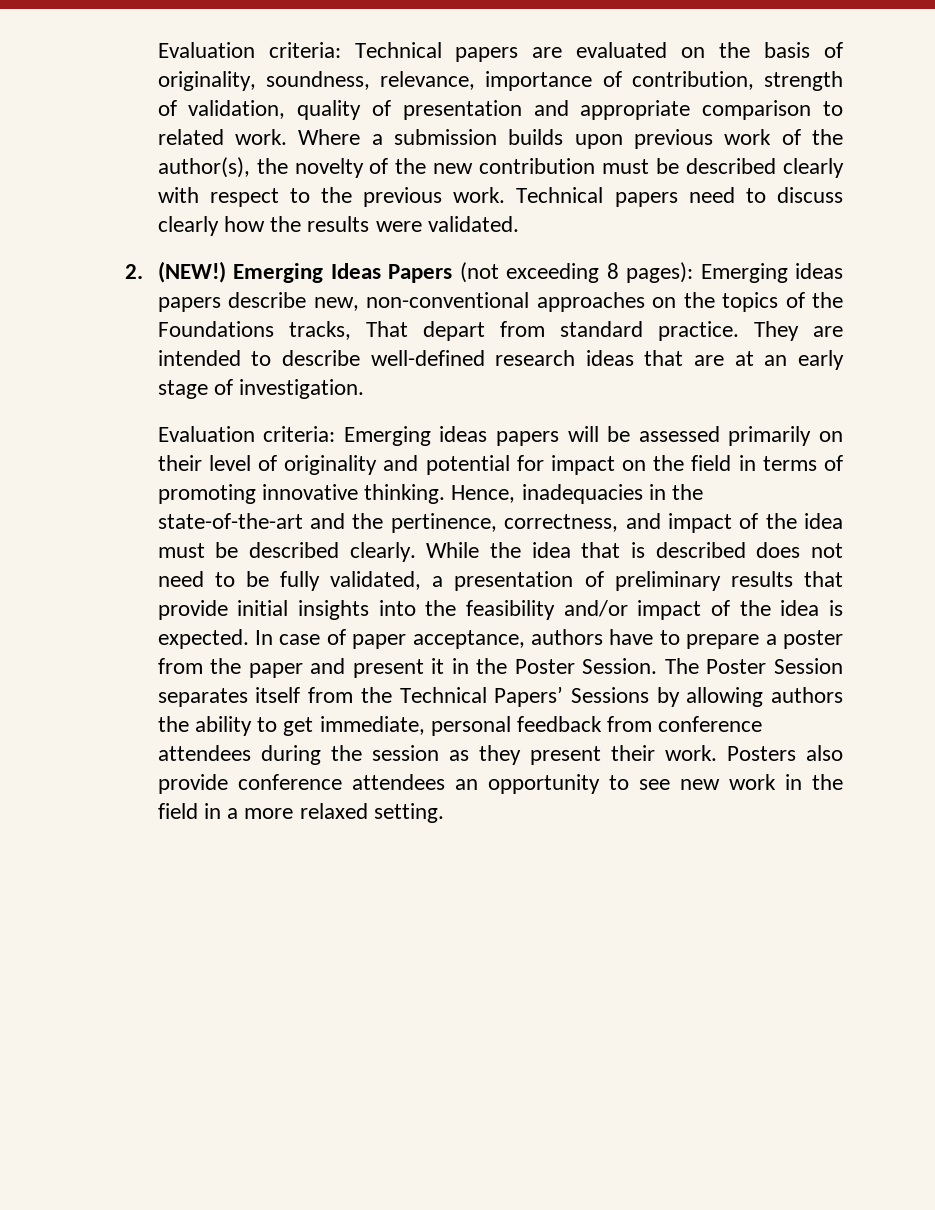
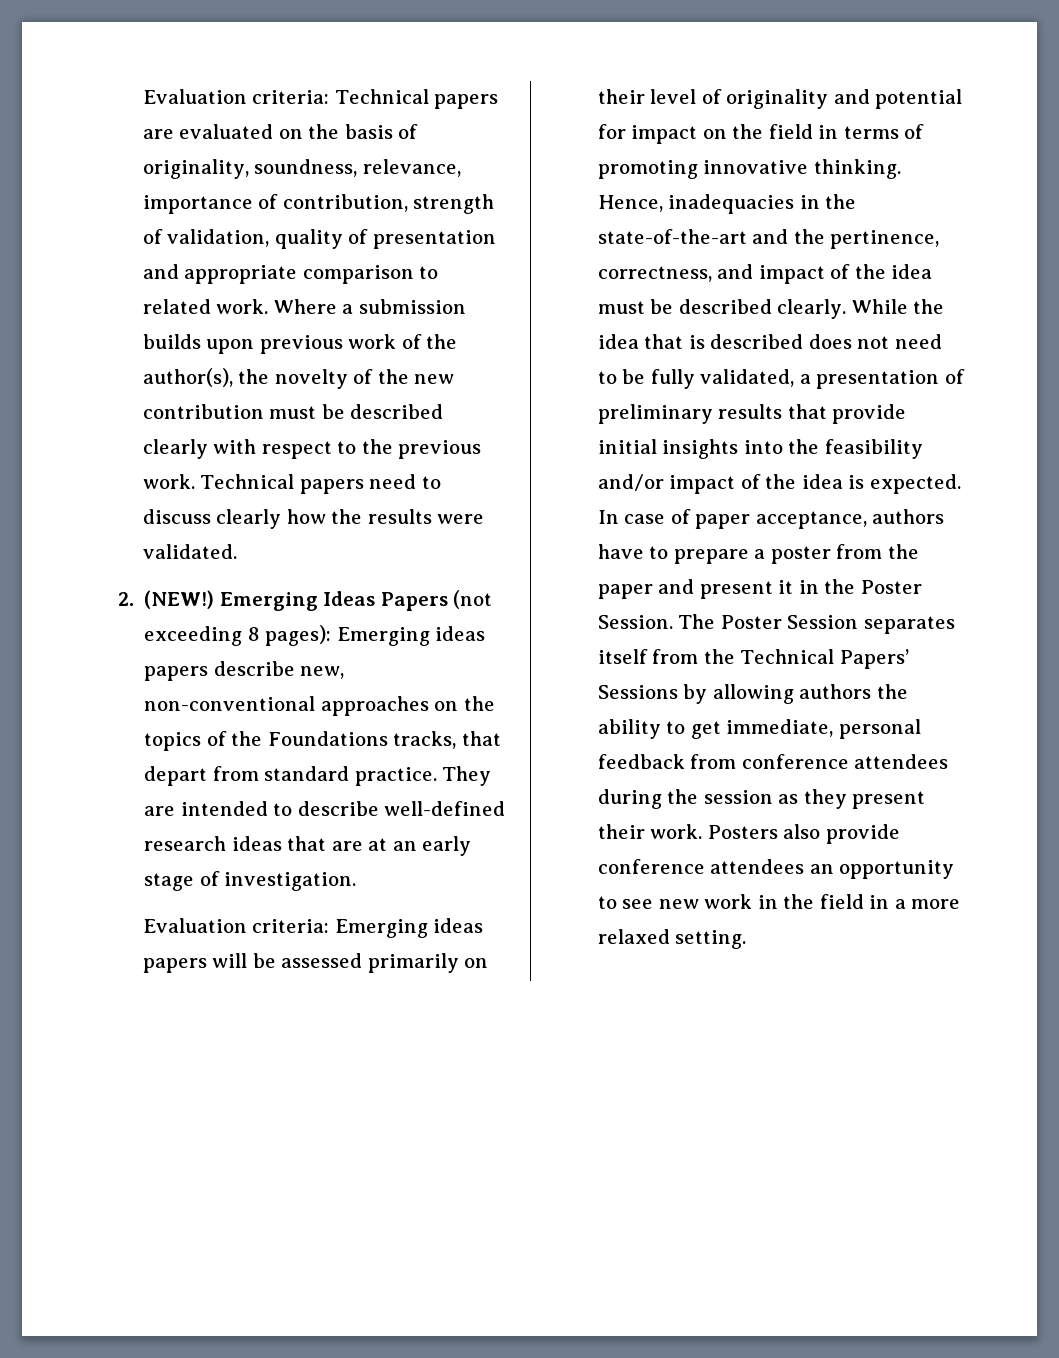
[365,321,408,337] That -> [461,731,501,746] that

